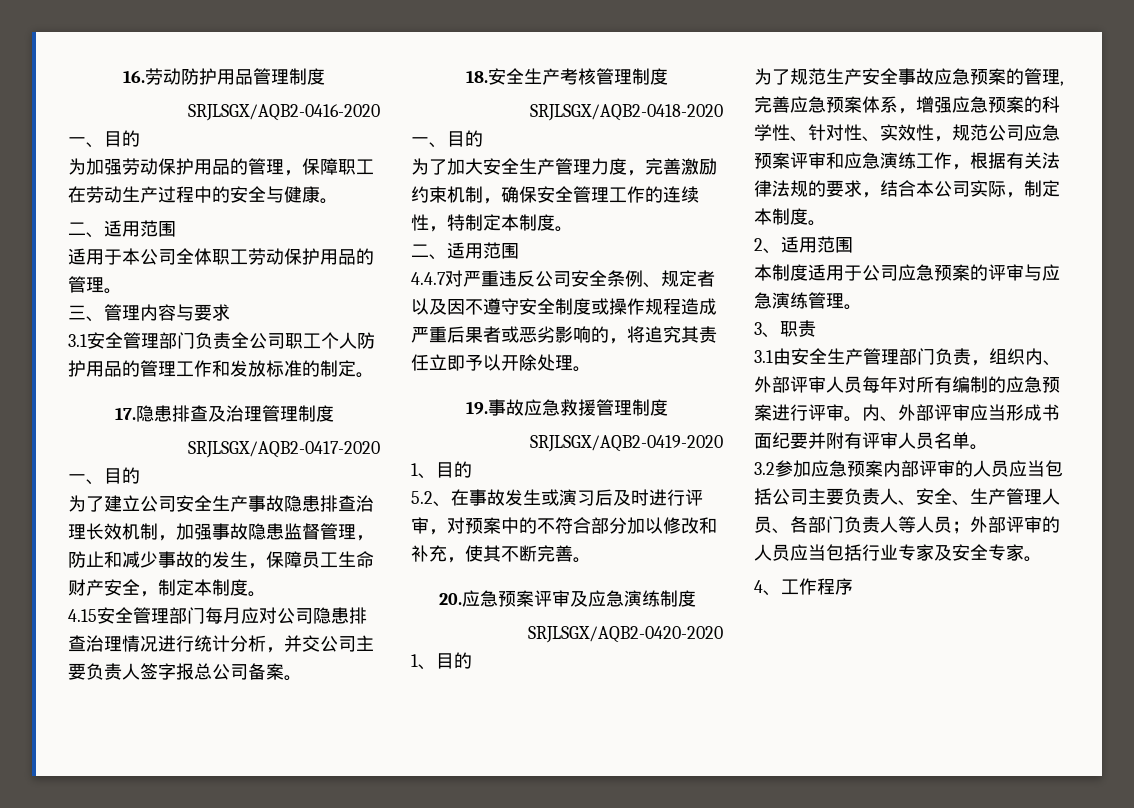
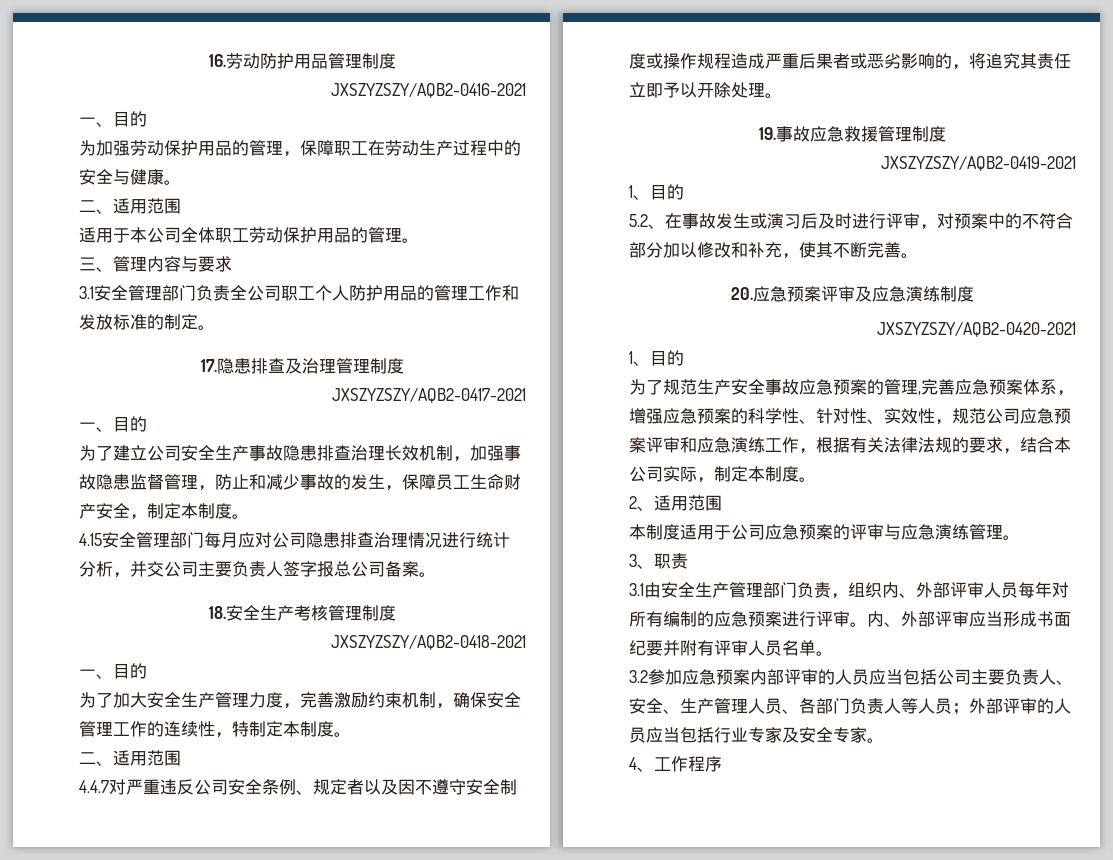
[188,104,380,121] SRJLSGX/AQB2-0416-2020 -> [331,83,527,98] JXSZYZSZY/AQB2-0416-2021
[188,441,380,458] SRJLSGX/AQB2-0417-2020 -> [332,388,527,403] JXSZYZSZY/AQB2-0417-2021
[530,104,723,121] SRJLSGX/AQB2-0418-2020 -> [331,635,527,650] JXSZYZSZY/AQB2-0418-2021
[530,435,723,452] SRJLSGX/AQB2-0419-2020 -> [881,156,1077,171] JXSZYZSZY/AQB2-0419-2021
[528,626,723,643] SRJLSGX/AQB2-0420-2020 -> [877,322,1077,337] JXSZYZSZY/AQB2-0420-2021

